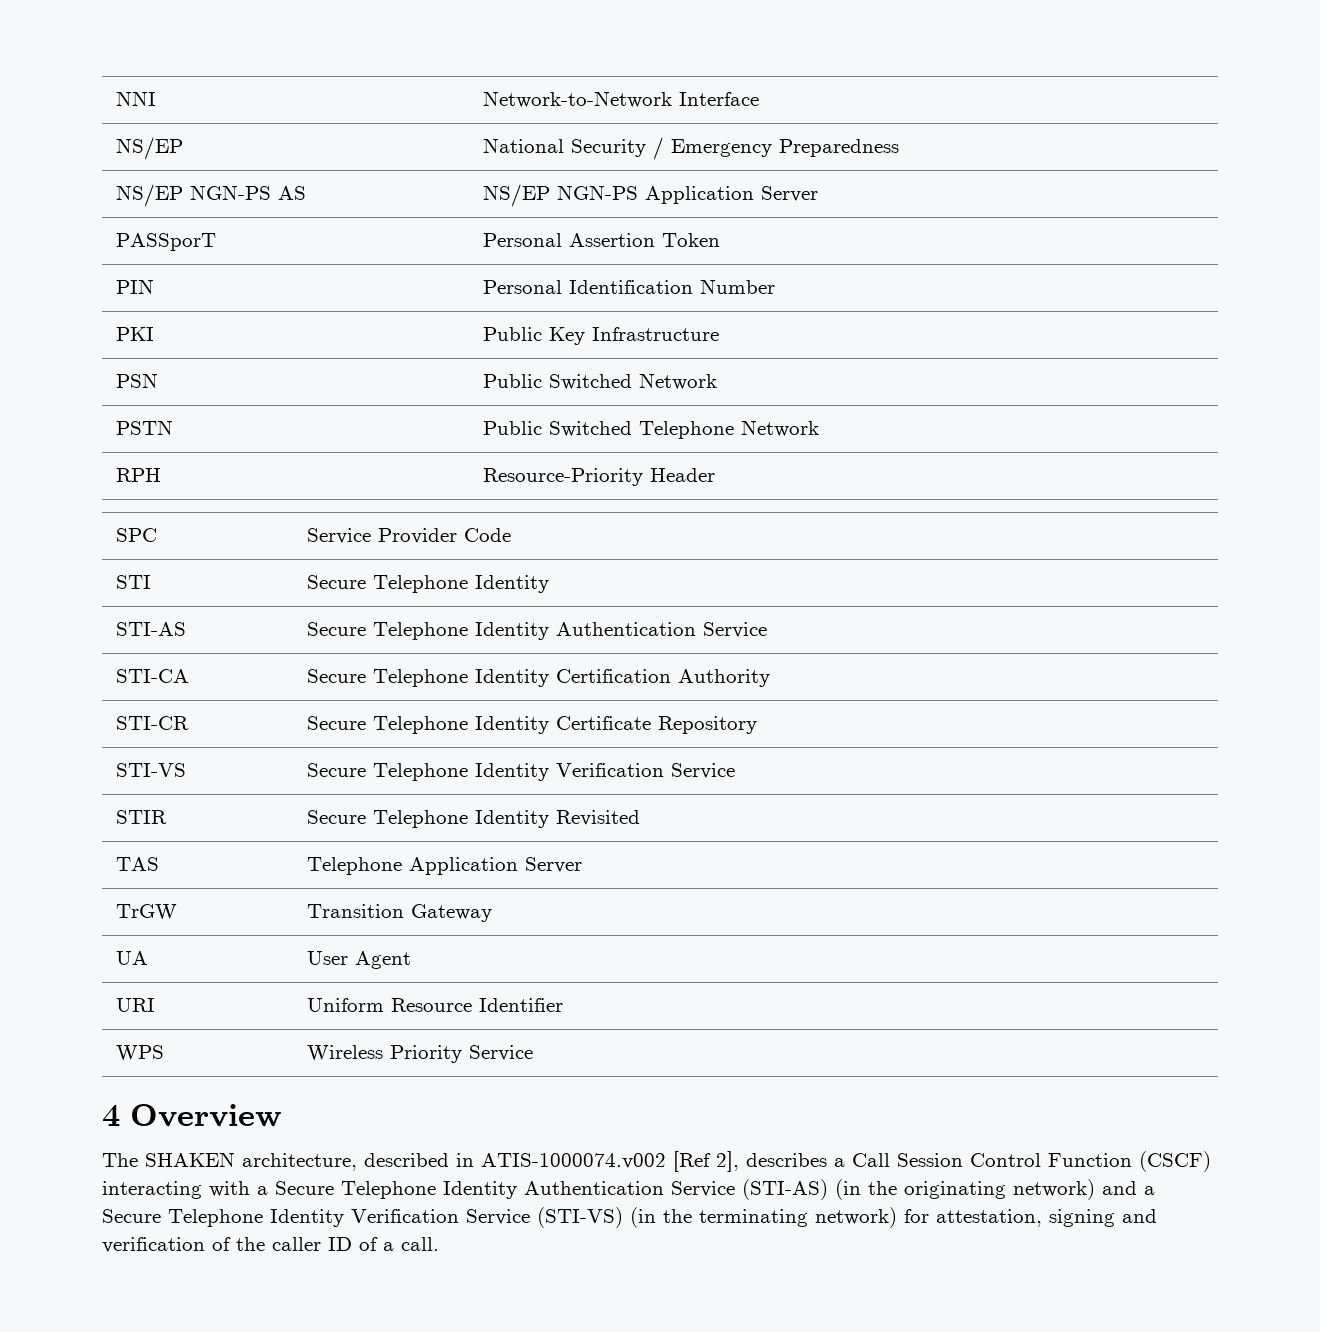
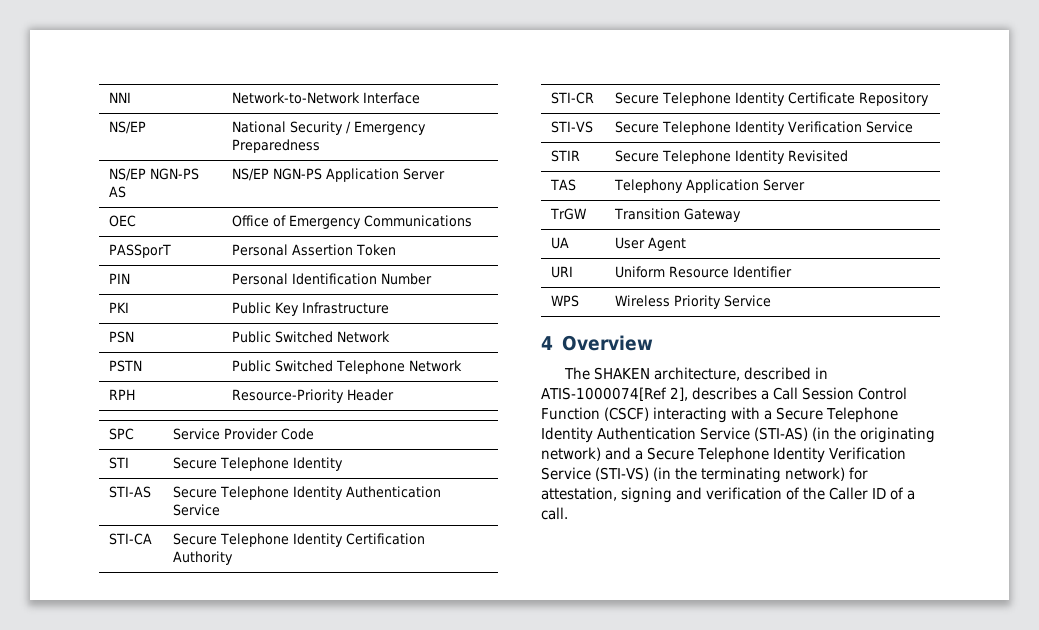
(819, 194) none -> [109,215,137,227] [232,215,473,229] // OEC | Office of Emergency Communications
[307,857,403,875] Telephone -> [614,179,684,193] Telephony
[481,1151,711,1172] ATIS-1000074.v002 [Ref -> [541,387,667,401] ATIS-1000074[Ref
[272,1237,321,1251] caller -> [829,487,869,500] Caller

